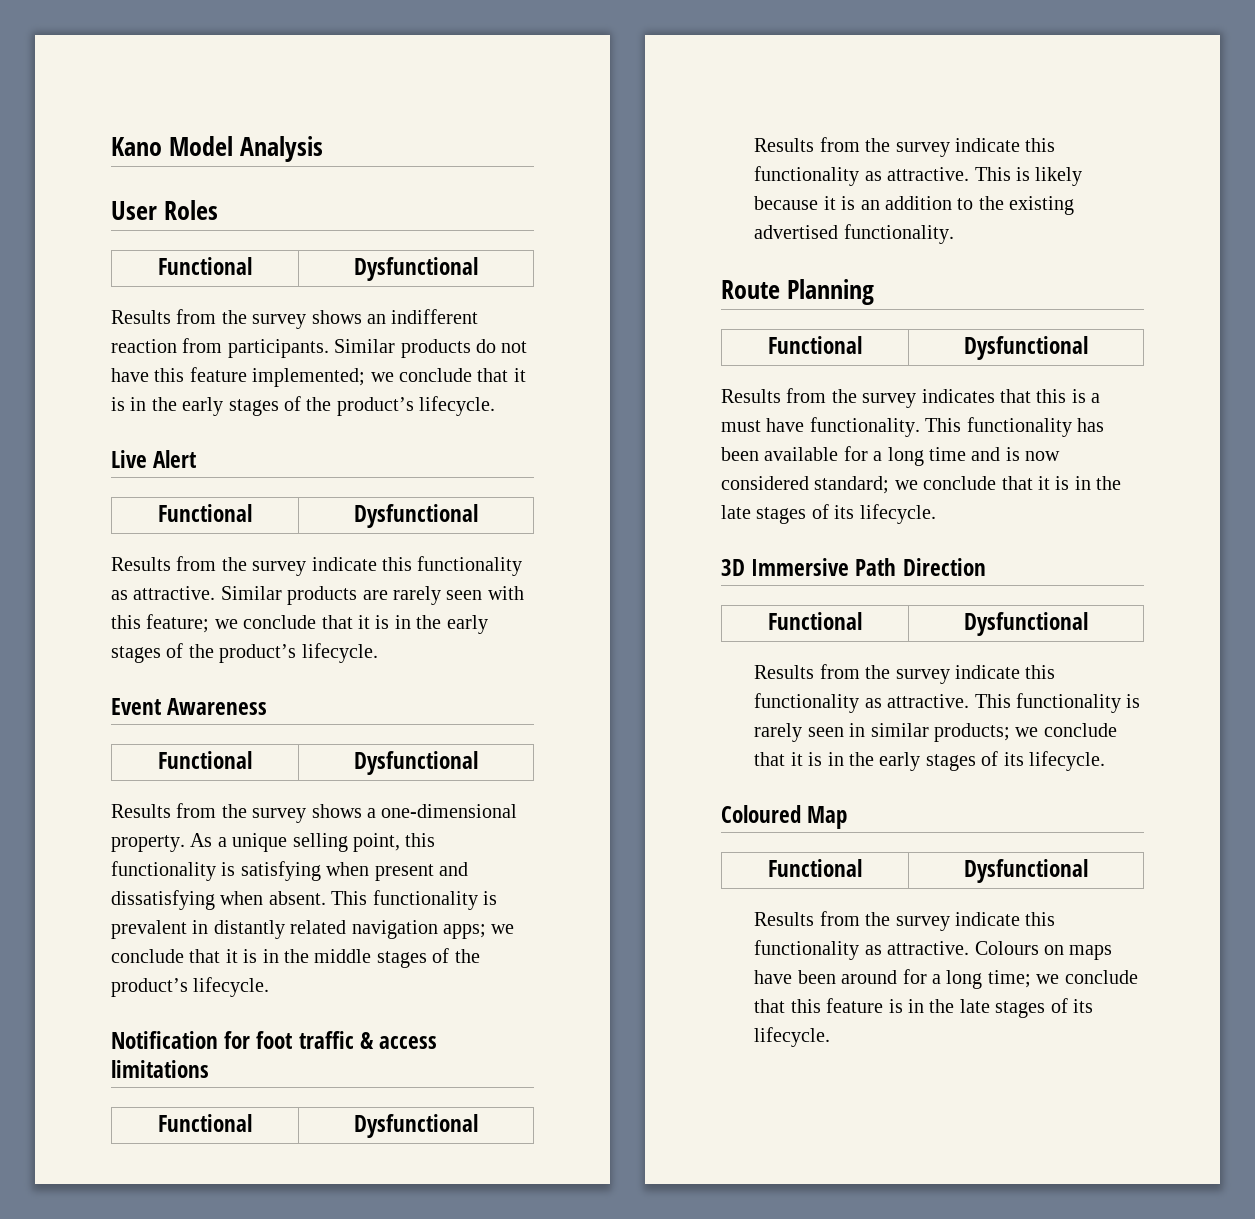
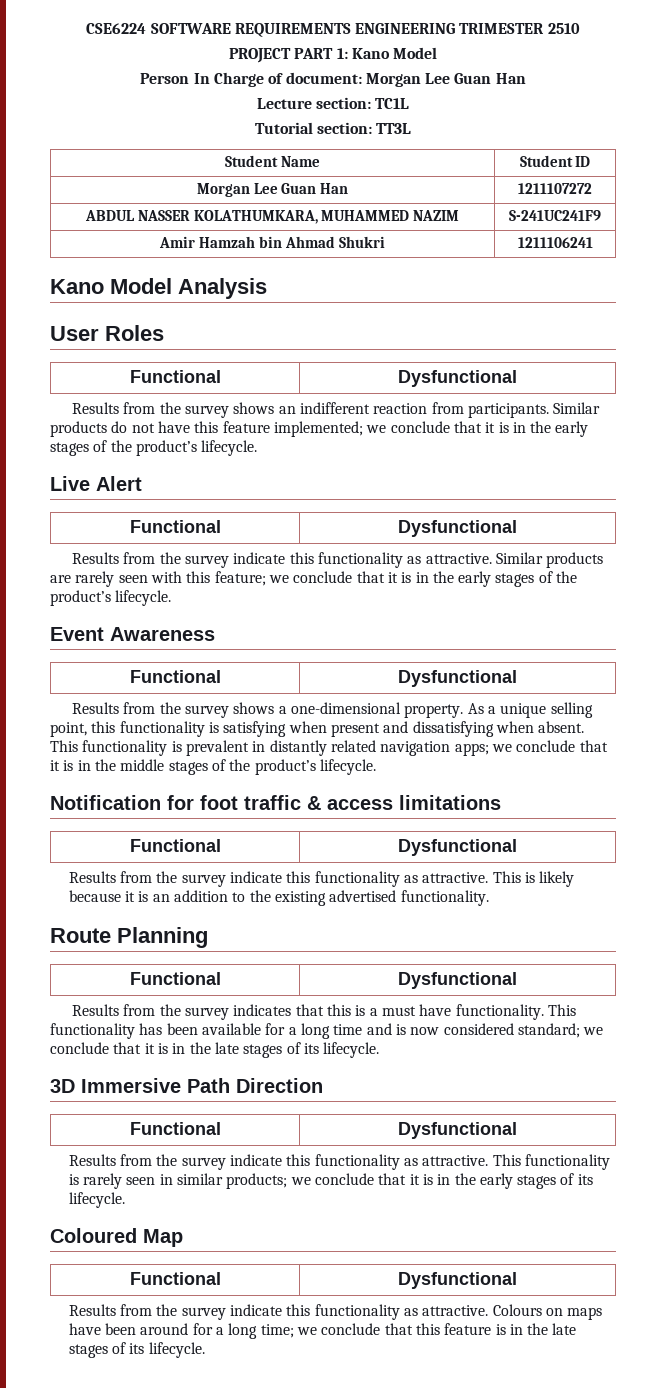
(111, 146) none -> [86,23,580,37] [228,47,438,63] [140,72,526,87] [256,97,410,109] [254,122,412,134] [225,155,320,167] [519,155,591,167] [196,183,349,197] [518,183,592,194] [84,210,460,224] [509,210,601,221] [159,236,385,248] [517,237,593,248] CSE6224 SOFTWARE REQUIREMENTS ENGINEERING TRIMESTER 2510 // PROJECT PART 1: Kano Model // Person In Charge of document: Morgan Lee Guan Han // Lecture section: TC1L // Tutorial section: TT3L // Student Name | Student ID // Morgan Lee Guan Han | 1211107272 // ABDUL NASSER KOLATHUMKARA, MUHAMMED NAZIM | S-241UC241F9 // Amir Hamzah bin Ahmad Shukri | 1211106241 //

